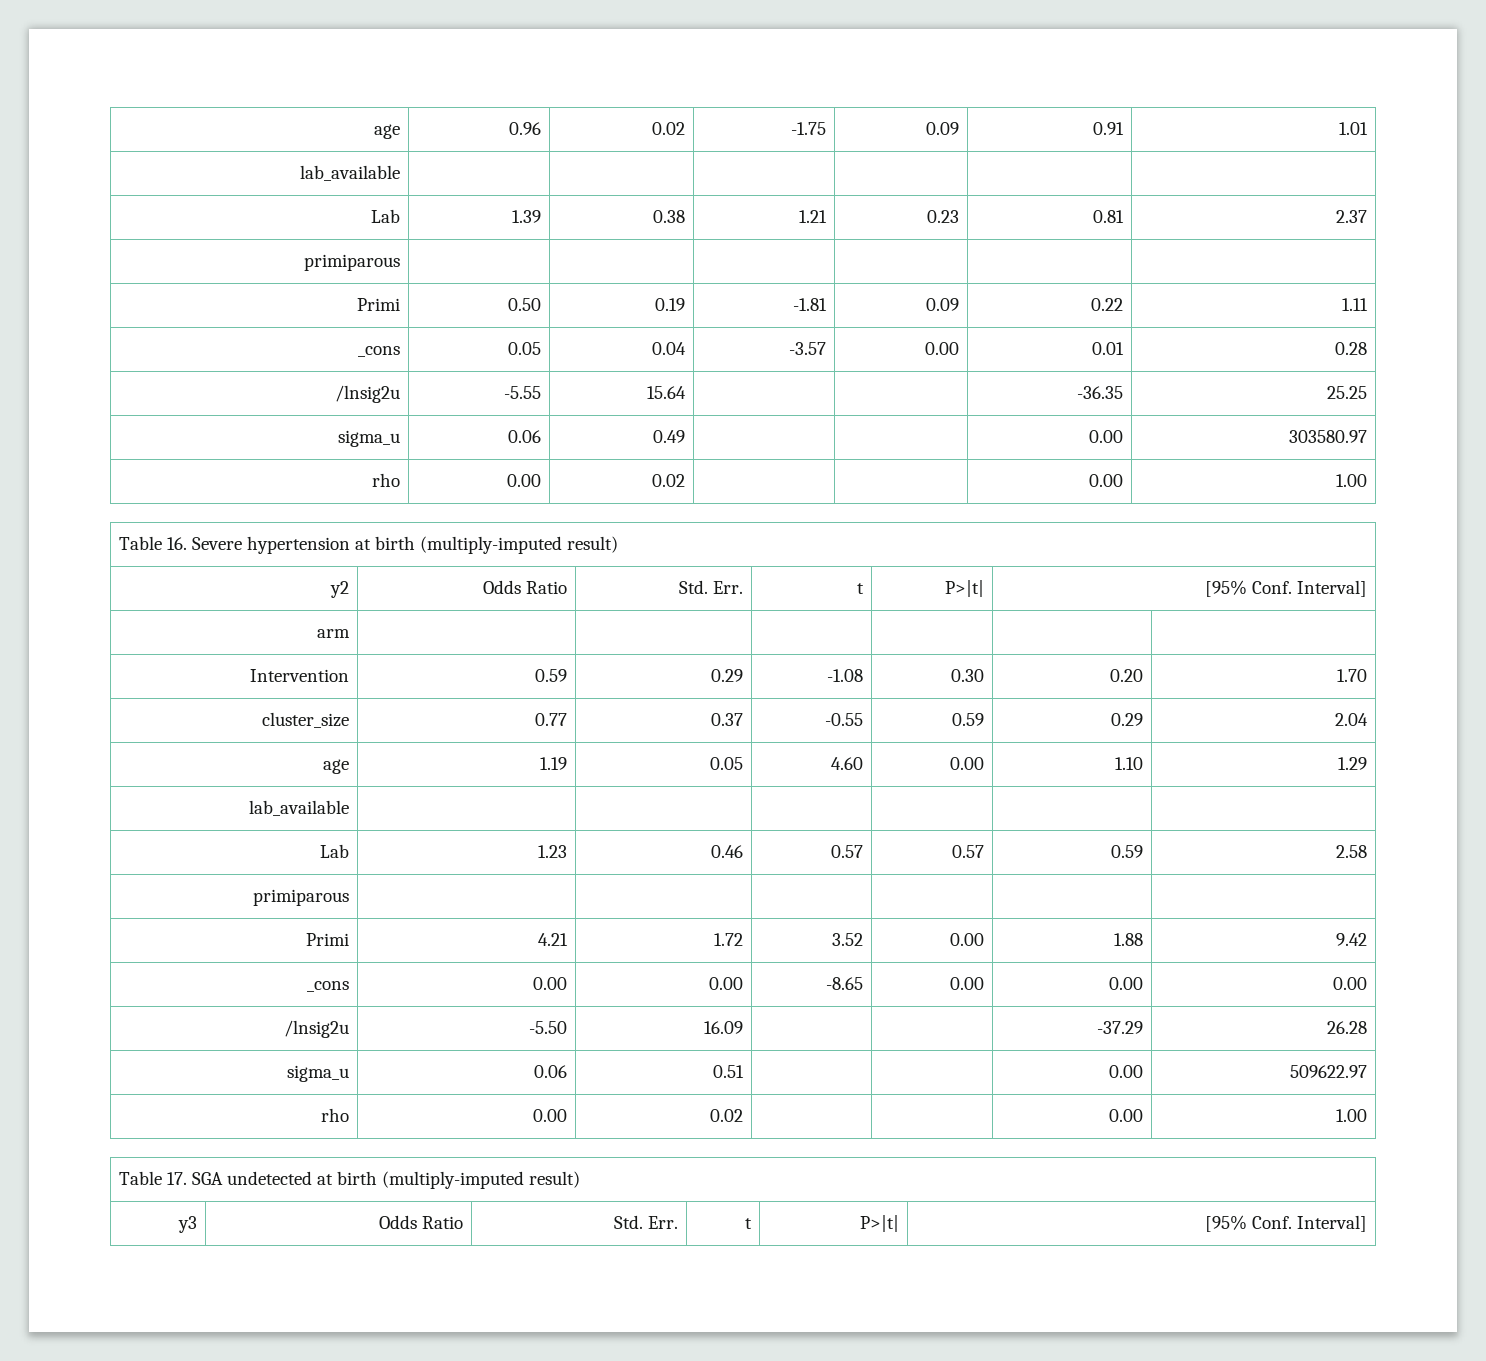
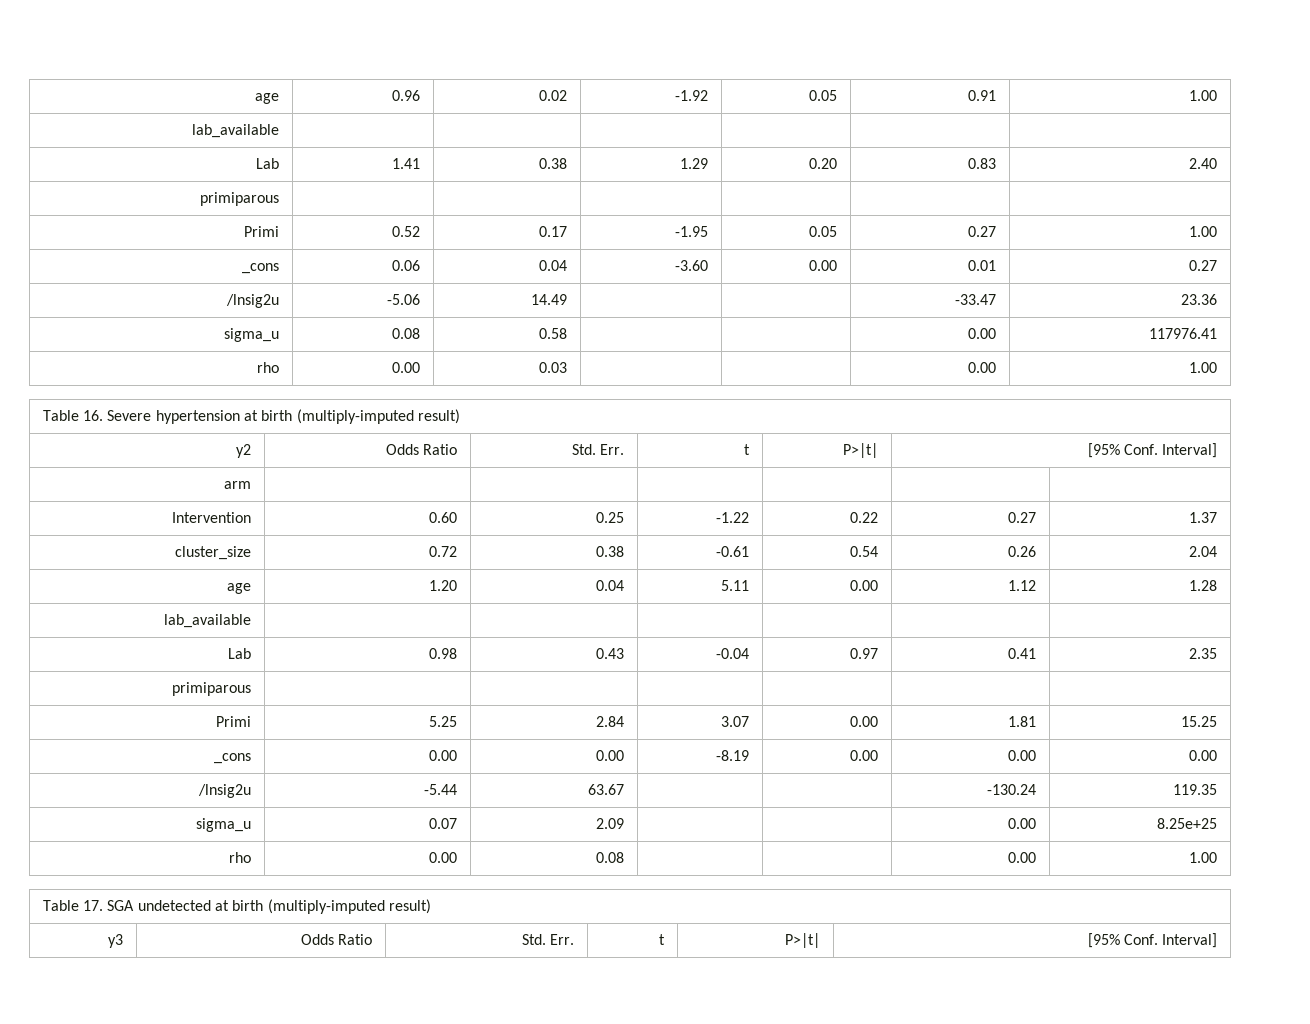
[790,122,826,135] [925,122,959,135] -1.75 | 0.09 -> [675,90,709,101] [809,90,838,101] -1.92 | 0.05
[1338,122,1368,135] [299,165,400,181] [370,209,400,223] [511,210,541,223] [652,210,685,223] [798,210,827,223] [926,210,959,223] [1092,210,1124,223] [1335,210,1367,223] [303,254,400,271] [356,298,400,311] [507,298,541,311] [654,298,685,311] [792,298,827,311] [925,298,959,311] [1090,298,1123,311] [1341,298,1368,311] [357,346,400,357] [507,342,541,355] [651,342,686,355] [788,342,826,355] 1.01 // lab_available | | | | | | // Lab | 1.39 | 0.38 | 1.21 | 0.23 | 0.81 | 2.37 // primiparous | | | | | | // Primi | 0.50 | 0.19 | -1.81 | 0.09 | 0.22 | 1.11 // _cons | 0.05 | 0.04 | -3.57 -> [1189,90,1218,101] [192,124,280,138] [256,158,280,169] [392,158,421,169] [539,158,568,169] [680,158,709,169] [809,158,838,169] [968,158,997,169] [1189,158,1218,169] [200,192,280,206] [244,226,280,237] [392,226,421,237] [539,226,568,237] [675,226,709,237] [809,226,838,237] [968,226,997,237] [1189,226,1218,237] [242,263,280,274] [392,260,421,271] [539,260,568,271] [675,260,709,271] 1.00 // lab_available | | | | | | // Lab | 1.41 | 0.38 | 1.29 | 0.20 | 0.83 | 2.40 // primiparous | | | | | | // Primi | 0.52 | 0.17 | -1.95 | 0.05 | 0.27 | 1.00 // _cons | 0.06 | 0.04 | -3.60
[1334,342,1367,355] [334,385,400,403] [503,386,541,399] [646,386,686,399] [1076,386,1123,399] [1326,386,1367,399] [337,430,400,447] [507,430,541,443] [652,430,685,443] [1088,430,1123,443] [1288,430,1367,443] [371,473,400,487] [506,474,541,487] [651,474,685,487] 0.28 // /lnsig2u | -5.55 | 15.64 | | | -36.35 | 25.25 // sigma_u | 0.06 | 0.49 | | | 0.00 | 303580.97 // rho | 0.00 | 0.02 -> [1189,260,1218,271] [226,294,280,308] [387,294,421,305] [531,294,568,305] [955,294,997,305] [1181,294,1218,305] [224,328,280,342] [392,328,421,339] [539,328,568,339] [968,328,997,339] [1149,328,1218,339] [257,362,280,373] [392,362,421,373] [539,362,568,373] 0.27 // /lnsig2u | -5.06 | 14.49 | | | -33.47 | 23.36 // sigma_u | 0.08 | 0.58 | | | 0.00 | 117976.41 // rho | 0.00 | 0.03
[534,669,567,682] [710,669,743,682] [826,669,863,682] [950,669,984,682] [1109,669,1143,682] [1336,669,1367,682] [261,712,349,728] [534,713,567,726] [710,713,743,726] [824,713,863,726] [951,713,984,726] [1110,713,1143,726] 0.59 | 0.29 | -1.08 | 0.30 | 0.20 | 1.70 // cluster_size | 0.77 | 0.37 | -0.55 | 0.59 | 0.29 -> [429,512,458,523] [596,512,625,523] [716,512,750,523] [850,512,879,523] [1008,512,1037,523] [1189,512,1218,523] [175,546,252,560] [429,546,458,557] [596,546,625,557] [716,546,750,557] [850,546,879,557] [1008,546,1037,557] 0.60 | 0.25 | -1.22 | 0.22 | 0.27 | 1.37 // cluster_size | 0.72 | 0.38 | -0.61 | 0.54 | 0.26
[539,757,567,770] [709,757,743,770] [830,757,863,770] [949,757,984,770] [1114,757,1143,770] [1337,757,1367,770] [248,800,349,816] [319,844,349,858] [537,845,567,858] [710,845,743,858] [830,845,863,858] [951,845,984,858] [1110,845,1143,858] [1335,845,1367,858] [252,889,349,906] [305,933,349,946] [537,933,568,946] [713,933,743,946] [831,933,863,946] [949,933,984,946] [1113,933,1143,946] [1335,933,1367,946] 1.19 | 0.05 | 4.60 | 0.00 | 1.10 | 1.29 // lab_available | | | | | | // Lab | 1.23 | 0.46 | 0.57 | 0.57 | 0.59 | 2.58 // primiparous | | | | | | // Primi | 4.21 | 1.72 | 3.52 | 0.00 | 1.88 | 9.42 -> [429,580,458,591] [596,580,625,591] [721,580,750,591] [850,580,879,591] [1008,580,1037,591] [1189,580,1218,591] [164,614,252,628] [228,648,252,659] [429,648,458,659] [596,648,625,659] [716,648,750,659] [850,648,879,659] [1008,648,1037,659] [1189,648,1218,659] [172,682,252,696] [216,716,252,727] [429,716,458,727] [596,716,625,727] [721,716,750,727] [850,716,879,727] [1008,716,1037,727] [1181,716,1218,727] 1.20 | 0.04 | 5.11 | 0.00 | 1.12 | 1.28 // lab_available | | | | | | // Lab | 0.98 | 0.43 | -0.04 | 0.97 | 0.41 | 2.35 // primiparous | | | | | | // Primi | 5.25 | 2.84 | 3.07 | 0.00 | 1.81 | 15.25
[825,977,863,990] -8.65 -> [716,750,750,761] -8.19
[528,1021,567,1034] [703,1021,743,1034] [1096,1021,1143,1034] [1326,1021,1367,1034] [286,1065,349,1082] [533,1065,567,1078] [712,1065,744,1078] [1108,1065,1143,1078] [1289,1065,1367,1078] [320,1108,349,1122] [532,1109,567,1122] [709,1109,743,1122] -5.50 | 16.09 | | | -37.29 | 26.28 // sigma_u | 0.06 | 0.51 | | | 0.00 | 509622.97 // rho | 0.00 | 0.02 -> [424,784,458,795] [588,784,625,795] [987,784,1037,795] [1173,784,1218,795] [196,818,252,832] [429,818,458,829] [596,818,625,829] [1008,818,1037,829] [1157,818,1218,829] [229,852,252,863] [429,852,458,863] [596,852,625,863] -5.44 | 63.67 | | | -130.24 | 119.35 // sigma_u | 0.07 | 2.09 | | | 0.00 | 8.25e+25 // rho | 0.00 | 0.08

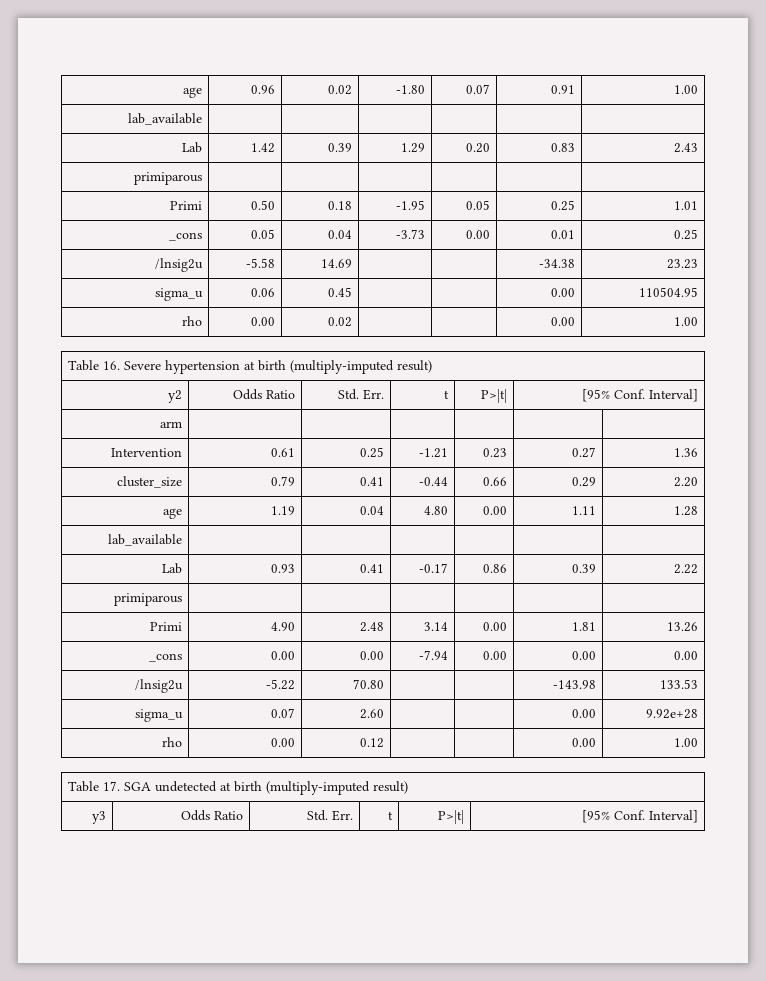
[675,90,709,101] [809,90,838,101] -1.92 | 0.05 -> [395,85,425,94] [465,84,490,94] -1.80 | 0.07
[392,158,421,169] [539,158,568,169] 1.41 | 0.38 -> [250,143,275,153] [327,143,352,152] 1.42 | 0.39
[1189,158,1218,169] [200,192,280,206] [244,226,280,237] [392,226,421,237] [539,226,568,237] 2.40 // primiparous | | | | | | // Primi | 0.52 | 0.17 -> [673,143,698,153] [133,172,202,185] [169,201,202,210] [250,200,275,210] [327,201,352,210] 2.43 // primiparous | | | | | | // Primi | 0.50 | 0.18
[968,226,997,237] [1189,226,1218,237] [242,263,280,274] [392,260,421,271] [539,260,568,271] [675,260,709,271] 0.27 | 1.00 // _cons | 0.06 | 0.04 | -3.60 -> [550,200,575,211] [673,201,698,210] [168,232,202,241] [250,229,275,239] [327,230,352,239] [395,229,425,239] 0.25 | 1.01 // _cons | 0.05 | 0.04 | -3.73
[1189,260,1218,271] [226,294,280,308] [387,294,421,305] [531,294,568,305] [955,294,997,305] [1181,294,1218,305] [224,328,280,342] [392,328,421,339] [539,328,568,339] [968,328,997,339] [1149,328,1218,339] [257,362,280,373] [392,362,421,373] [539,362,568,373] 0.27 // /lnsig2u | -5.06 | 14.49 | | | -33.47 | 23.36 // sigma_u | 0.08 | 0.58 | | | 0.00 | 117976.41 // rho | 0.00 | 0.03 -> [673,229,698,240] [154,258,203,272] [245,258,275,268] [320,259,352,268] [538,259,575,268] [666,259,698,269] [154,288,203,301] [250,288,275,297] [327,287,352,297] [550,288,575,297] [638,287,698,297] [181,316,202,326] [250,317,275,326] [327,317,352,327] 0.25 // /lnsig2u | -5.58 | 14.69 | | | -34.38 | 23.23 // sigma_u | 0.06 | 0.45 | | | 0.00 | 110504.95 // rho | 0.00 | 0.02
[429,512,458,523] [596,512,625,523] [716,512,750,523] [850,512,879,523] [1008,512,1037,523] [1189,512,1218,523] 0.60 | 0.25 | -1.22 | 0.22 | 0.27 | 1.37 -> [270,448,295,457] [359,447,384,458] [418,448,448,458] [482,448,507,458] [571,447,596,458] [673,448,698,457] 0.61 | 0.25 | -1.21 | 0.23 | 0.27 | 1.36
[429,546,458,557] [596,546,625,557] [716,546,750,557] [850,546,879,557] [1008,546,1037,557] [1189,546,1218,557] [227,583,252,594] [429,580,458,591] [596,580,625,591] [721,580,750,591] [850,580,879,591] [1008,580,1037,591] 0.72 | 0.38 | -0.61 | 0.54 | 0.26 | 2.04 // age | 1.20 | 0.04 | 5.11 | 0.00 | 1.12 -> [270,476,295,486] [359,477,384,486] [418,477,448,486] [482,477,507,486] [571,477,596,487] [673,477,698,487] [162,508,182,519] [270,506,295,515] [359,506,384,515] [423,506,448,515] [482,506,507,515] [571,506,596,515] 0.79 | 0.41 | -0.44 | 0.66 | 0.29 | 2.20 // age | 1.19 | 0.04 | 4.80 | 0.00 | 1.11
[429,648,458,659] [596,648,625,659] [716,648,750,659] [850,648,879,659] [1008,648,1037,659] [1189,648,1218,659] [172,682,252,696] [216,716,252,727] [429,716,458,727] [596,716,625,727] [721,716,750,727] 0.98 | 0.43 | -0.04 | 0.97 | 0.41 | 2.35 // primiparous | | | | | | // Primi | 5.25 | 2.84 | 3.07 -> [270,564,295,573] [359,564,384,573] [418,563,448,573] [482,564,507,573] [571,564,596,573] [673,564,698,574] [113,593,182,606] [149,622,182,631] [270,622,295,631] [359,622,384,632] [423,622,448,631] 0.93 | 0.41 | -0.17 | 0.86 | 0.39 | 2.22 // primiparous | | | | | | // Primi | 4.90 | 2.48 | 3.14
[1181,716,1218,727] 15.25 -> [666,622,698,632] 13.26
[716,750,750,761] -8.19 -> [418,650,448,660] -7.94
[424,784,458,795] [588,784,625,795] [987,784,1037,795] [1173,784,1218,795] -5.44 | 63.67 | | | -130.24 | 119.35 -> [265,679,295,690] [352,679,384,689] [552,680,596,689] [659,679,698,689] -5.22 | 70.80 | | | -143.98 | 133.53
[596,818,625,829] [1008,818,1037,829] [1157,818,1218,829] [229,852,252,863] [429,852,458,863] [596,852,625,863] 2.09 | | | 0.00 | 8.25e+25 // rho | 0.00 | 0.08 -> [359,709,384,719] [571,709,596,718] [645,709,698,719] [161,737,182,747] [270,738,295,747] [359,738,384,748] 2.60 | | | 0.00 | 9.92e+28 // rho | 0.00 | 0.12

